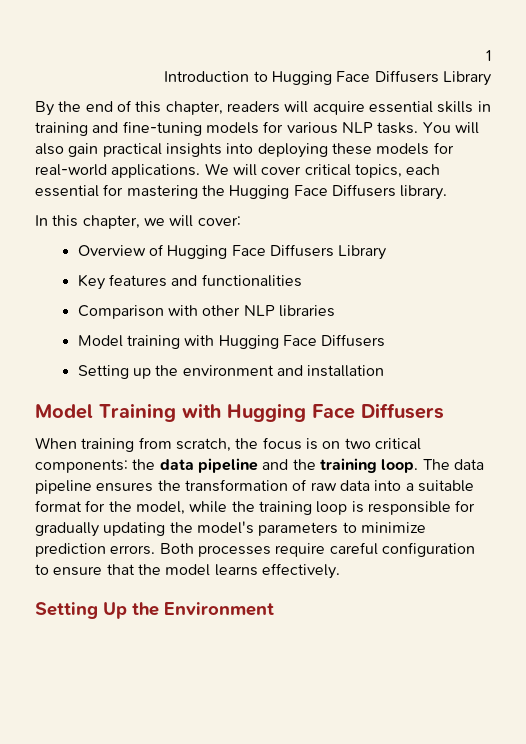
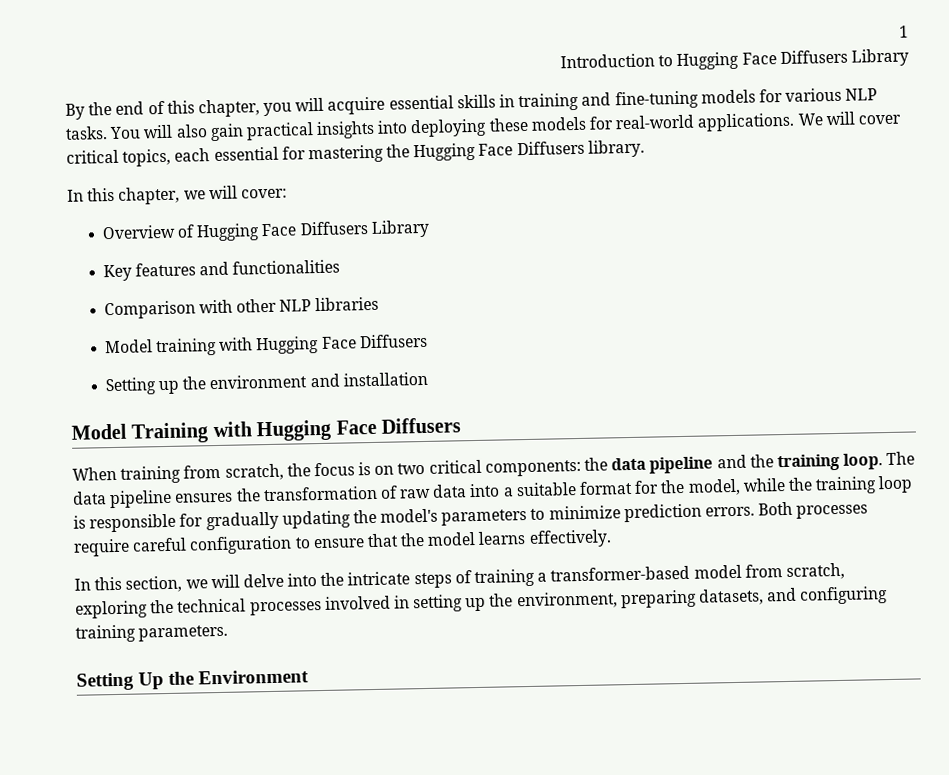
[226,101,280,113] readers -> [263,102,293,117] you
(340, 571) none -> [74,562,845,593] [75,586,889,619] [75,624,229,643] // In this section, we will delve into the intricate steps of training a transformer-based model from scratch, exploring the technical processes involved in setting up the environment, preparing datasets, and configuring training parameters.

